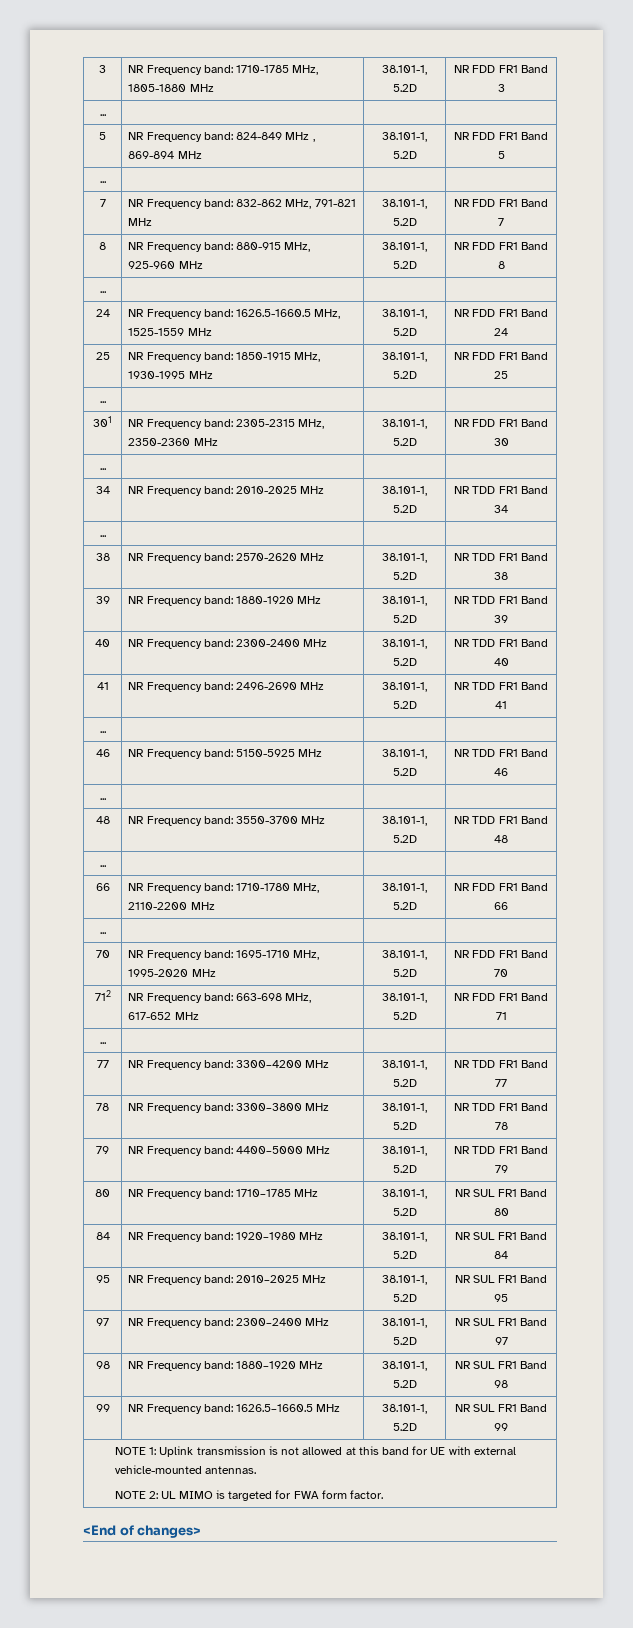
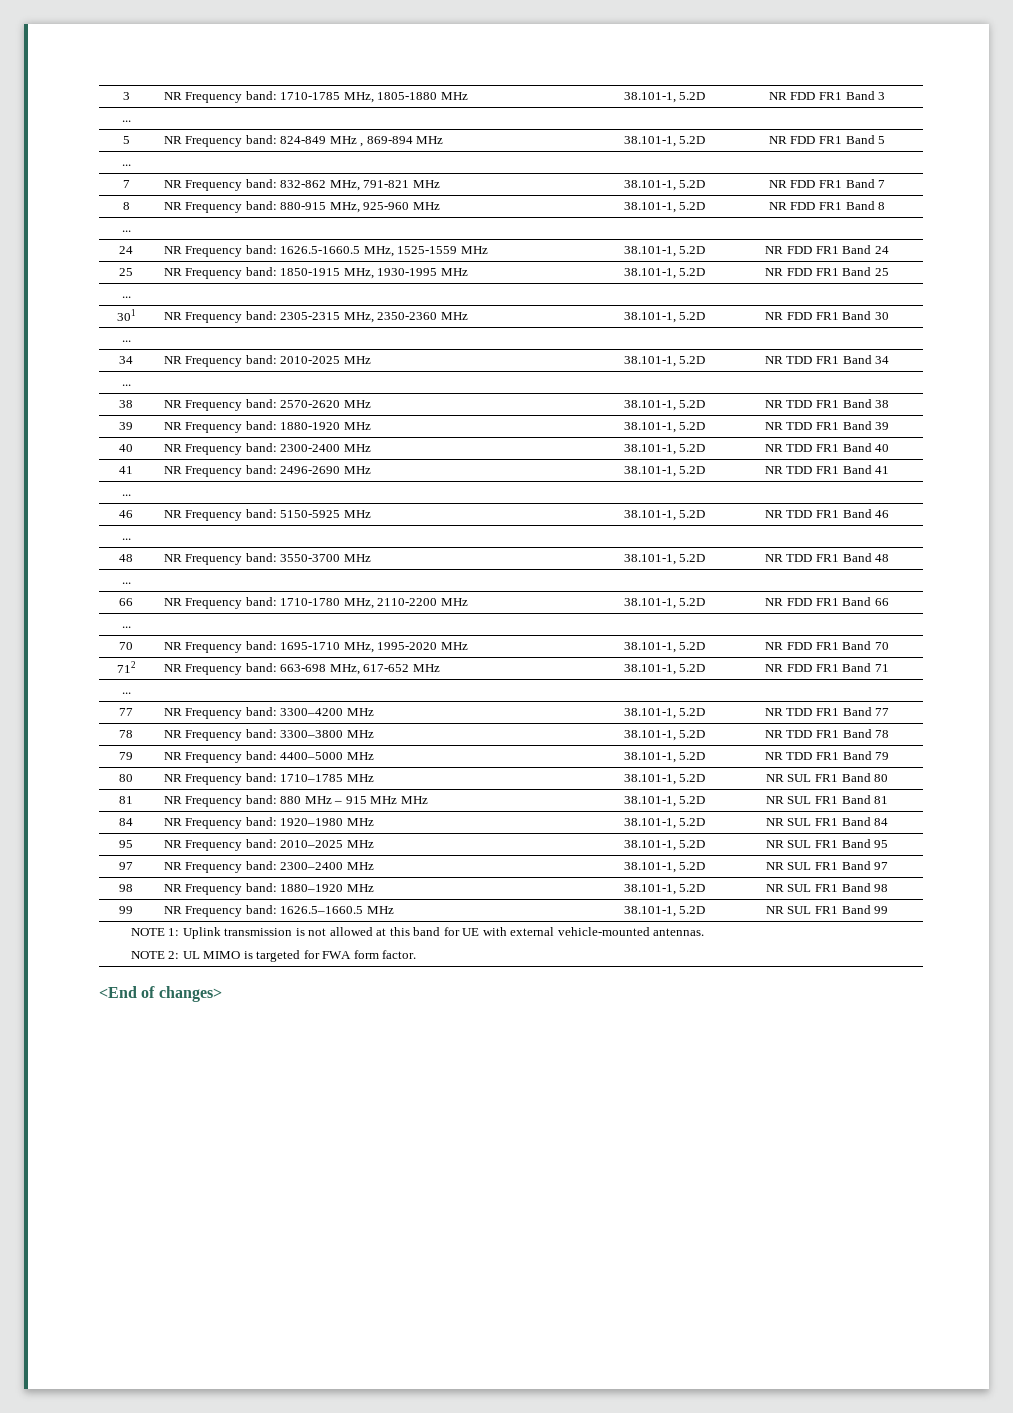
(509, 1212) none -> [119,796,133,804] [163,795,428,807] [623,796,706,807] [765,795,889,804] // 81 | NR Frequency band: 880 MHz – 915 MHz MHz | 38.101-1, 5.2D | NR SUL FR1 Band 81

